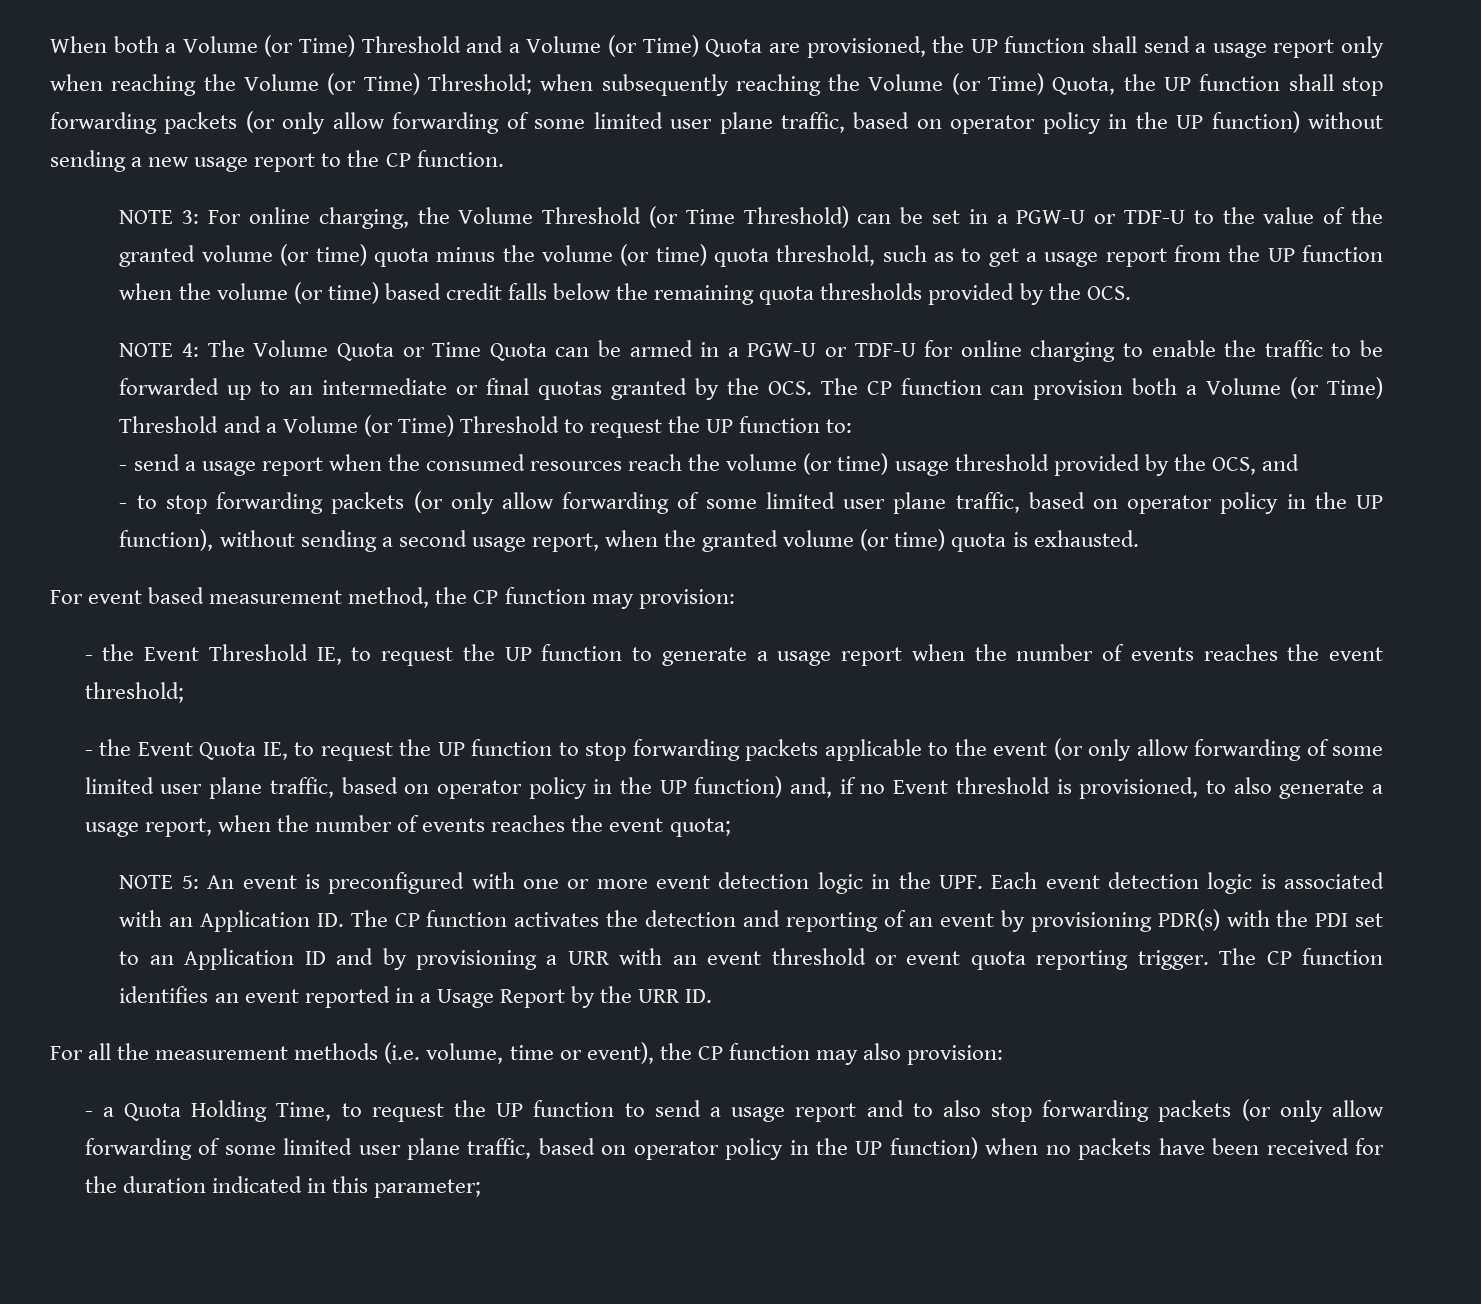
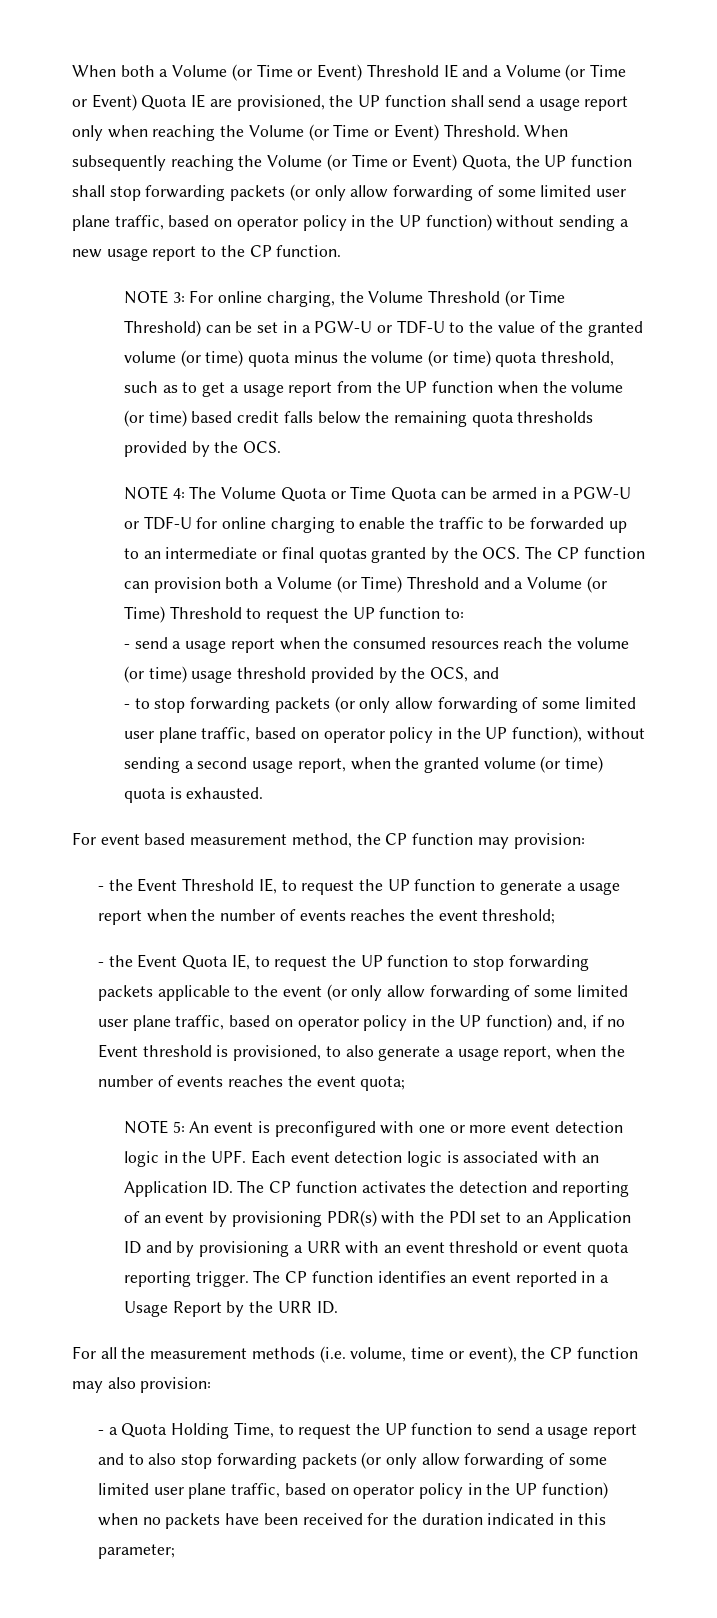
[299,35,763,57] Time) Threshold and a Volume (or Time) Quota -> [256,64,627,81] [72,94,206,111] Time or Event) Threshold IE and a Volume (or Time or Event) Quota IE
[363,73,594,95] Time) Threshold; when -> [333,124,569,141] Time or Event) Threshold. When
[988,73,1045,95] Time) -> [351,154,458,171] Time or Event)

